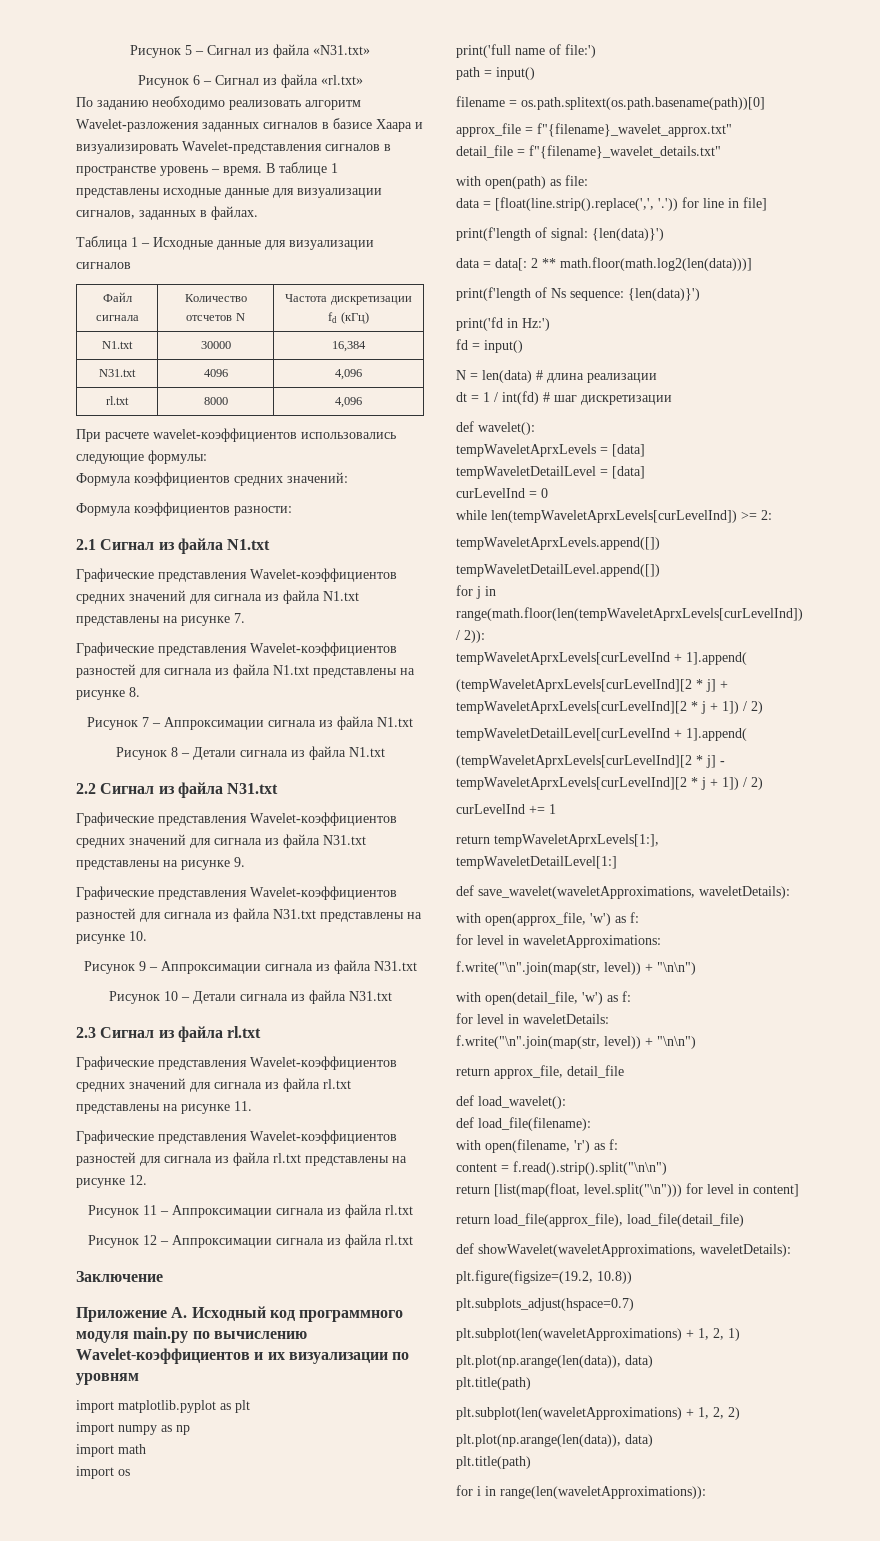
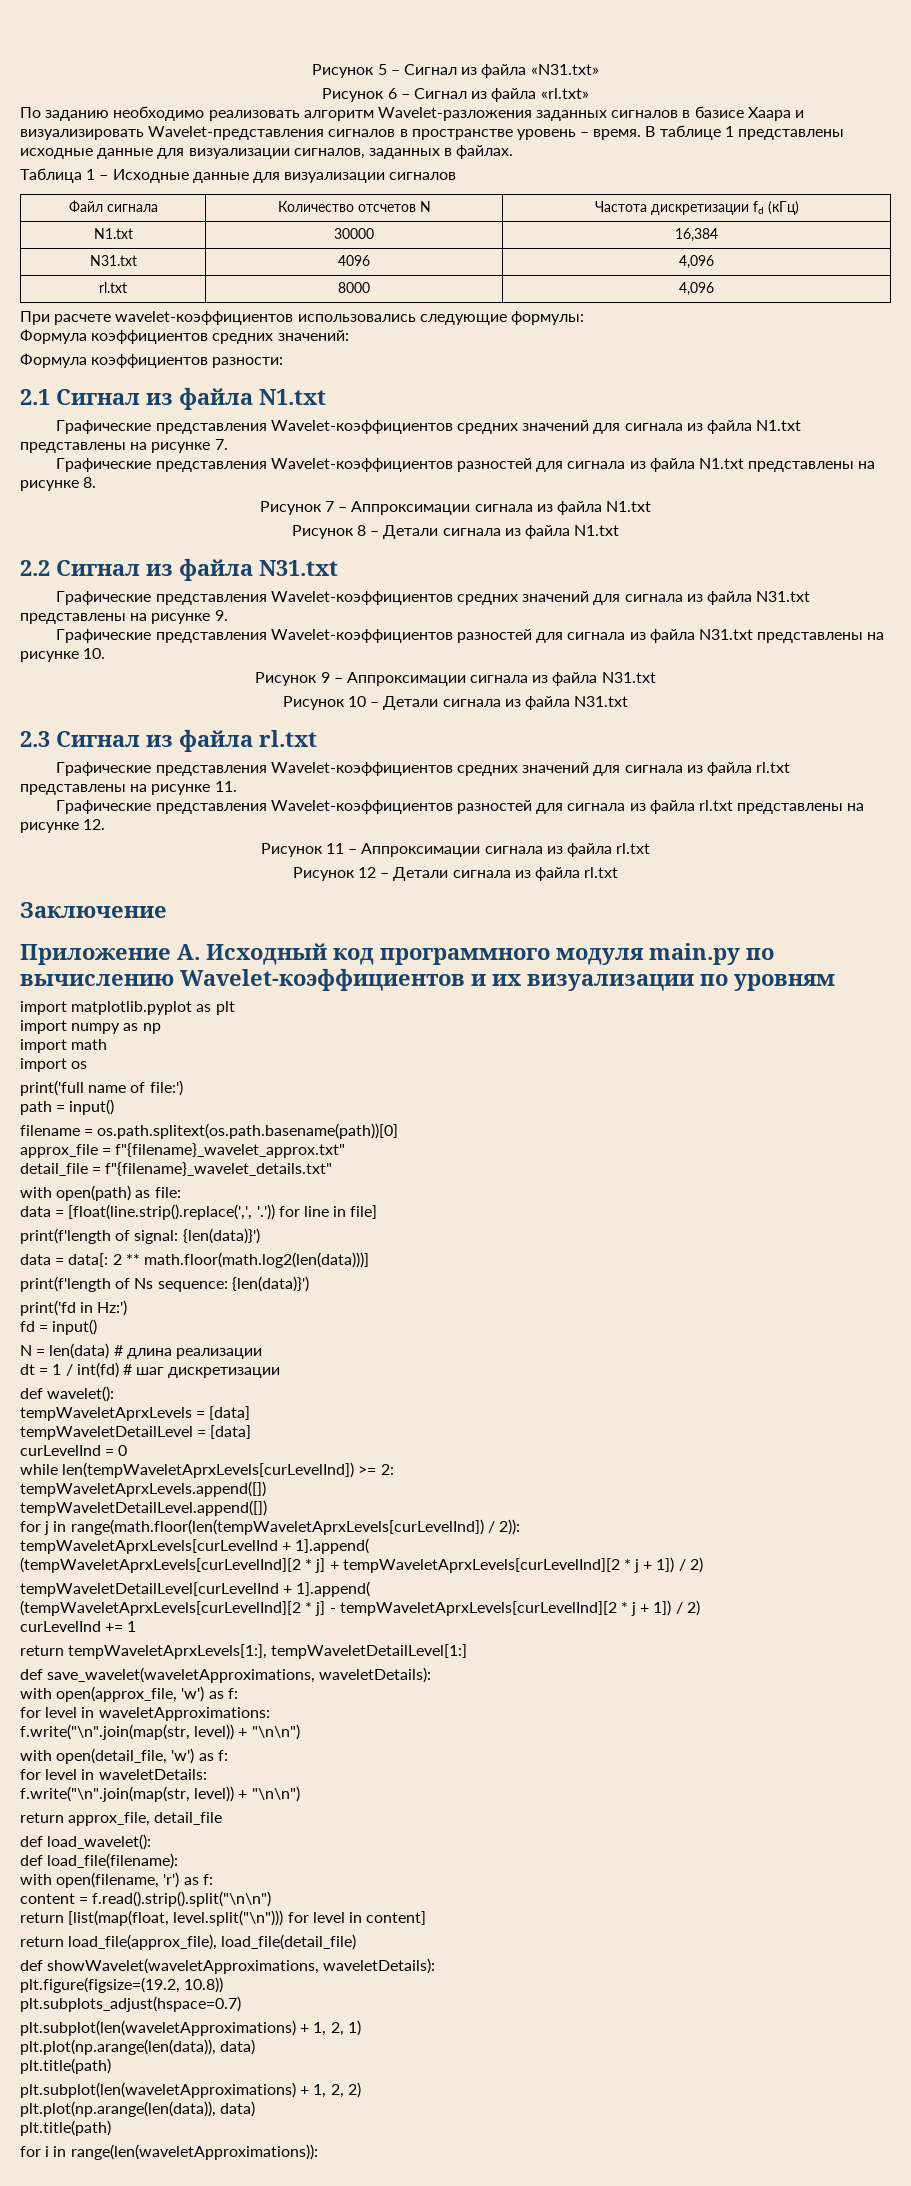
[171,1235,272,1248] Аппроксимации -> [393,867,449,881] Детали

